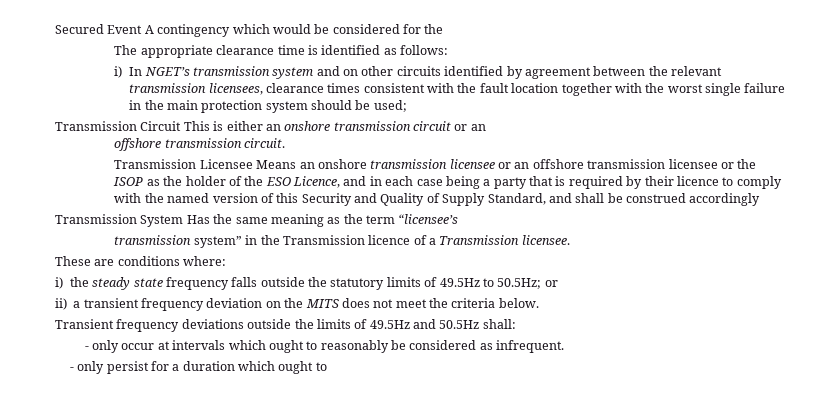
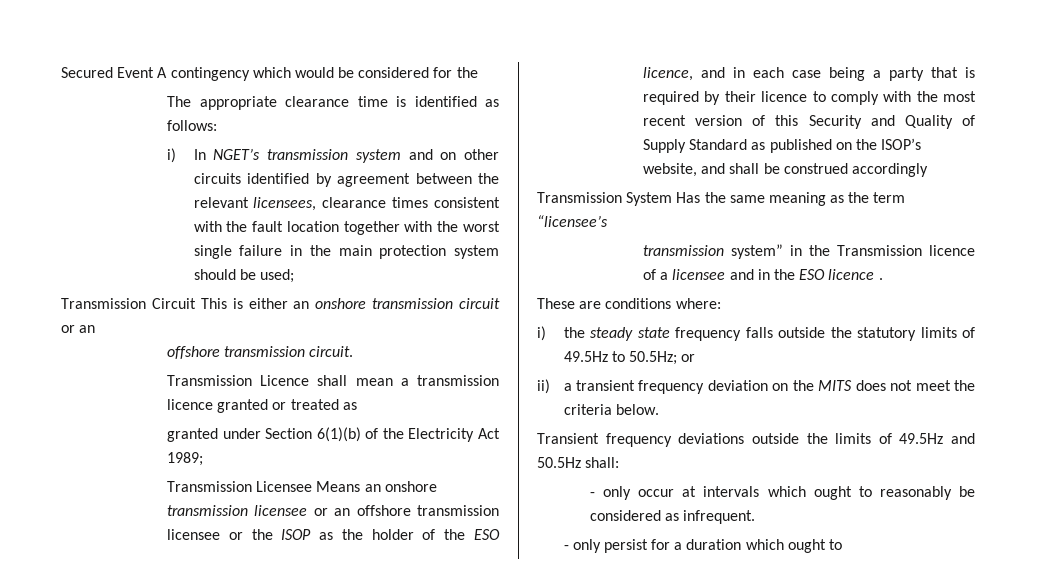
[129,83,207,93] transmission -> (249, 202) none
(286, 143) none -> [167,375,500,386] [167,399,357,413] [167,427,500,442] [167,452,204,466] // Transmission Licence shall mean a transmission licence granted or treated as // granted under Section 6(1)(b) of the Electricity Act 1989;
[293,176,341,188] Licence, -> [643,67,694,81] licence,
[167,193,210,203] named -> [943,91,976,102] [643,115,687,126] most recent
[487,193,546,205] Standard, -> [689,138,922,153] [643,163,698,177] Standard as published on the ISOP’s website,
[439,235,570,245] Transmission licensee. -> [672,269,883,280] licensee and in the ESO licence .

